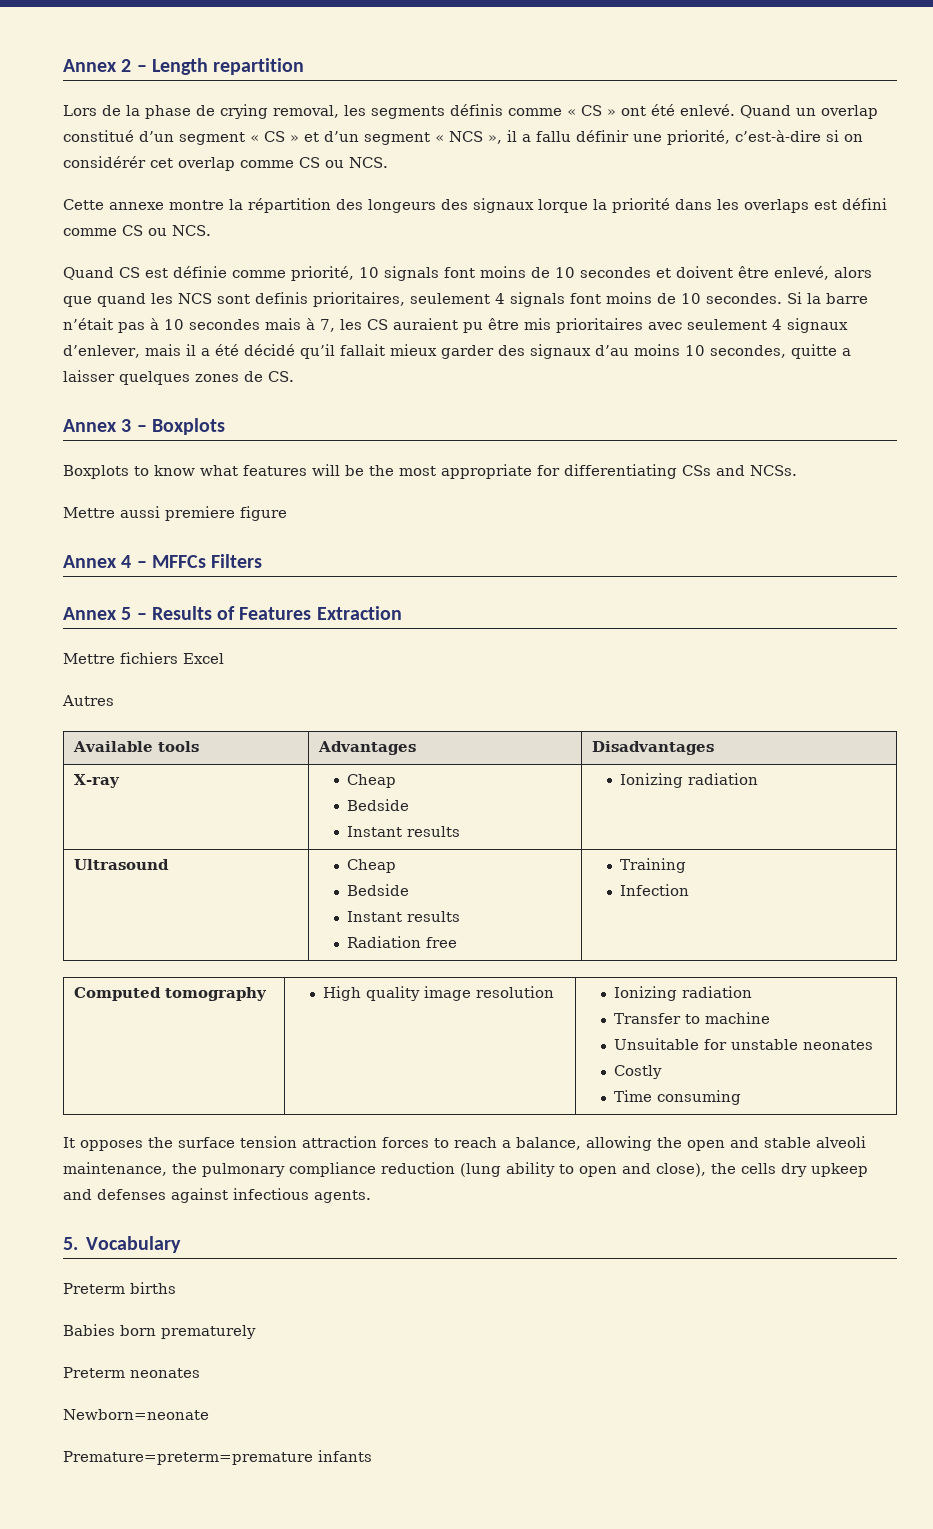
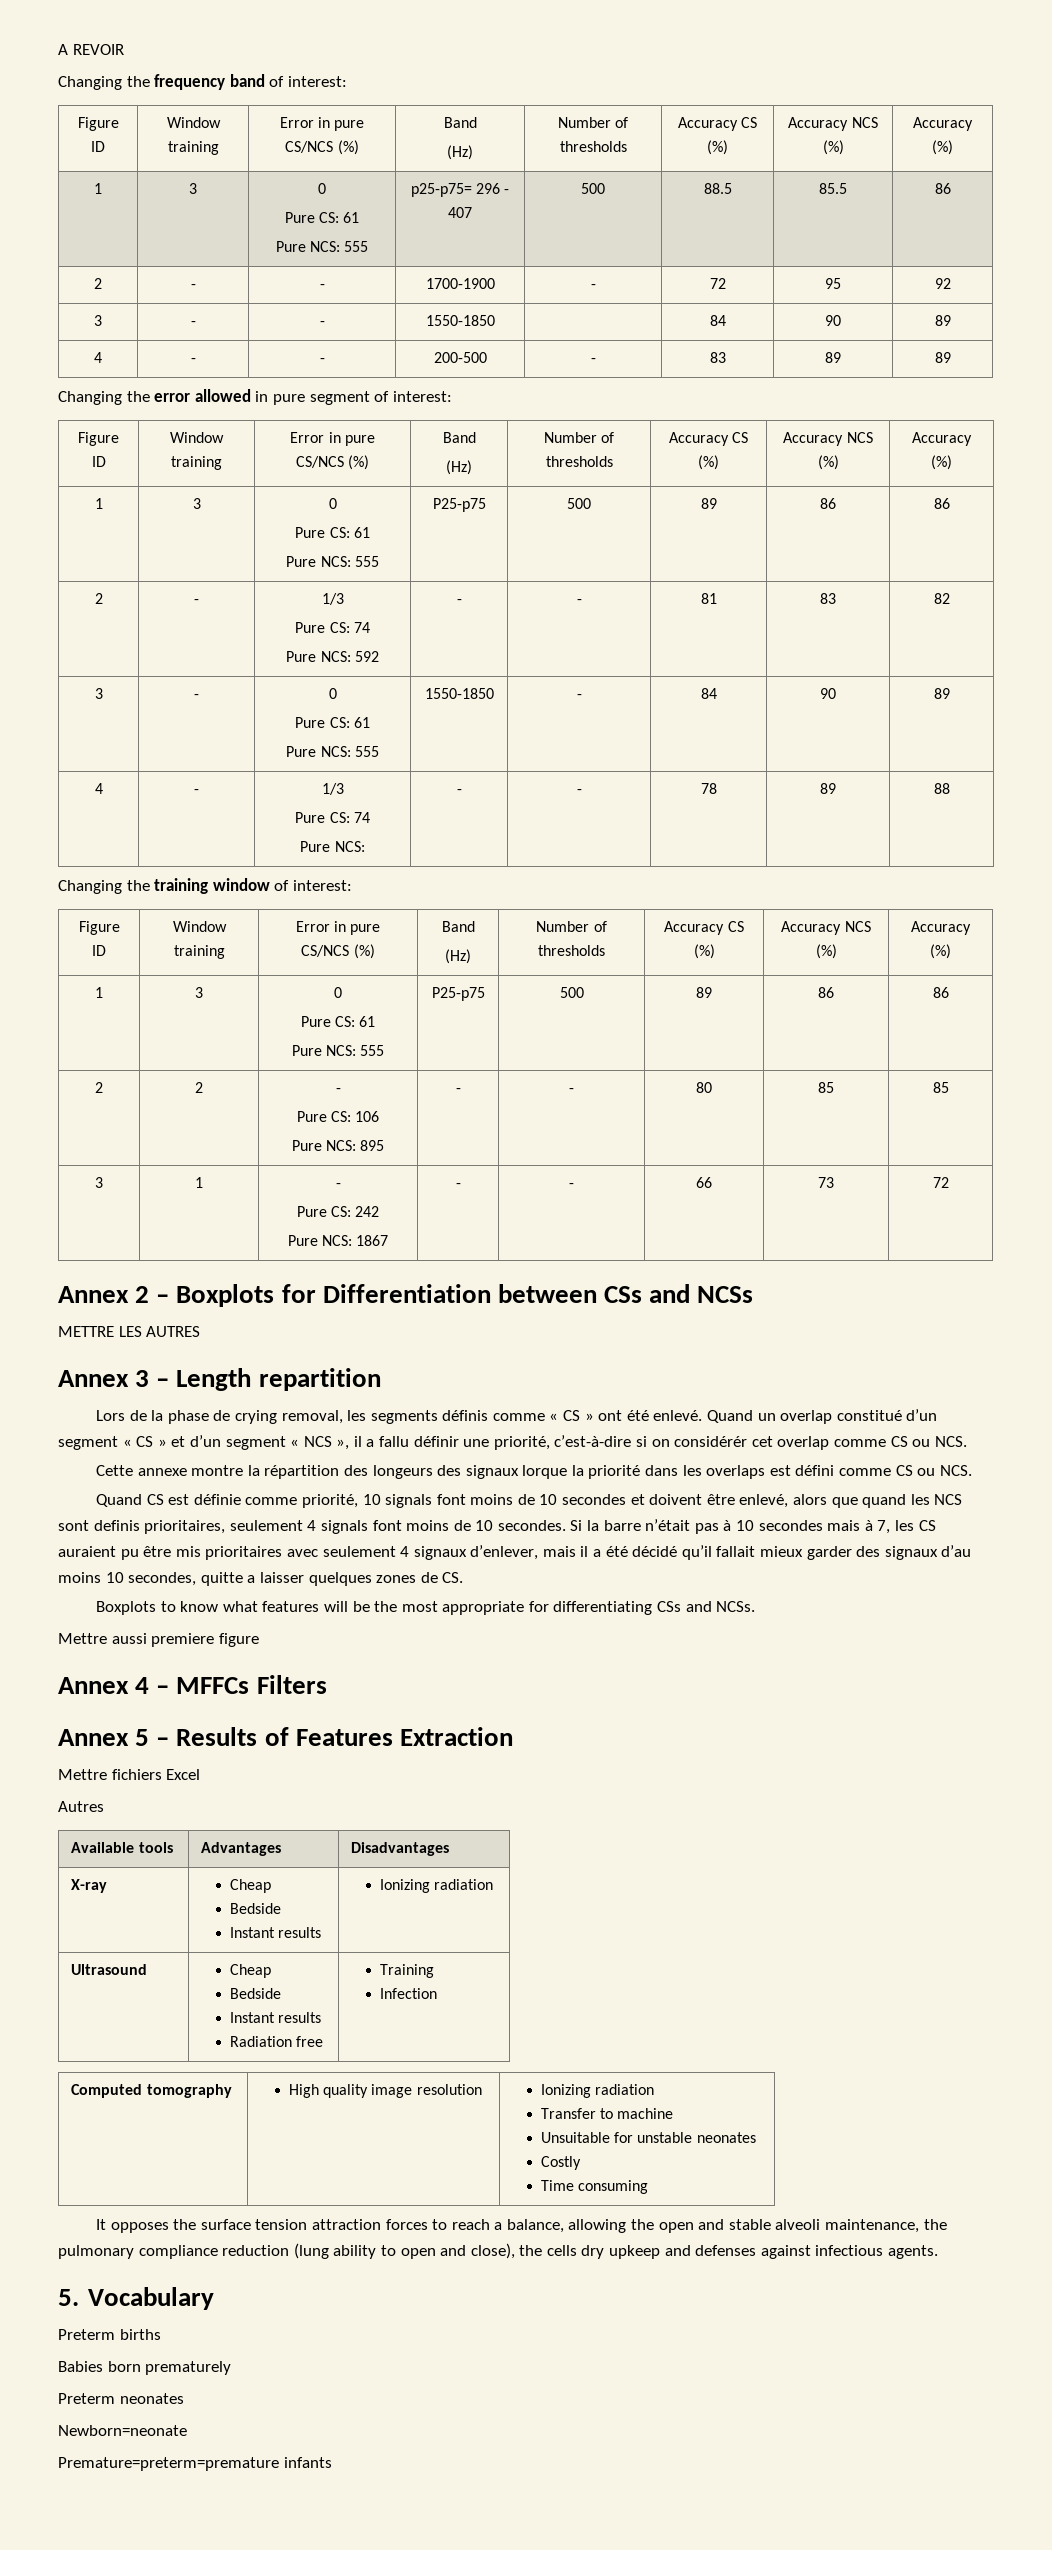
[63,59,132,72] Annex 2 -> [58,44,124,55] [58,74,347,90] [77,117,119,131] [91,141,105,152] [166,117,221,128] [167,141,219,155] [279,117,365,131] [285,140,359,155] [443,117,477,128] [447,145,473,160] [557,117,629,128] [559,141,627,152] [677,117,758,131] [707,140,728,155] [788,117,878,131] [822,140,844,155] [913,117,973,131] [932,140,953,155] [94,183,102,194] [189,183,197,194] [318,183,326,194] [284,212,360,223] [275,241,369,252] [410,183,510,197] [448,207,472,218] [581,183,605,194] [703,183,732,194] [819,183,847,194] [934,183,951,194] [94,278,102,289] [190,284,196,289] [319,284,325,289] [425,278,495,289] [590,284,596,289] [709,278,726,289] [825,278,841,289] [934,278,951,289] [94,315,102,326] [190,321,196,326] [319,321,325,326] [425,315,495,326] [709,315,726,326] [825,315,841,326] [934,315,951,326] [94,352,102,363] [190,358,196,363] [319,358,325,363] [433,352,487,363] [590,358,596,363] [709,352,726,363] [825,352,841,363] [934,352,951,363] [58,389,452,405] [78,432,119,446] [91,456,106,467] [170,432,224,443] [171,456,222,470] [290,432,375,446] [295,455,370,470] [442,432,476,443] [446,460,472,475] [543,432,615,443] [545,456,613,467] [668,432,749,446] [698,455,719,470] [783,432,873,446] [817,455,839,470] [912,432,972,446] [931,455,952,470] [94,498,103,509] [192,498,201,509] [328,498,337,509] [295,527,370,538] [286,556,379,567] [432,498,486,512] [567,498,591,509] [700,498,717,509] [820,498,836,509] [933,498,950,509] [94,593,103,604] [194,599,199,604] [321,593,344,605] [295,622,370,633] [286,651,379,662] [456,599,462,604] [576,599,582,604] [700,593,717,604] [820,593,836,604] [933,593,950,604] [94,688,103,699] [194,694,199,699] [328,688,337,699] [295,717,370,728] [286,746,379,757] [424,688,494,699] [576,694,582,699] [700,688,717,699] [820,688,836,699] [933,688,950,699] [94,783,103,794] [194,789,199,794] [321,783,344,795] [295,812,370,823] [300,841,365,852] [456,789,462,794] [576,789,582,794] [700,783,717,794] [820,783,836,794] [933,783,950,794] [58,878,352,894] [78,921,120,935] [92,945,106,956] [172,921,227,932] [173,945,225,959] [295,921,381,935] [301,944,375,959] [441,921,475,932] [445,949,471,964] [536,921,607,932] [538,945,605,956] [664,921,744,935] [693,944,715,959] [781,921,871,935] [815,944,837,959] [911,921,971,935] [930,944,951,959] [95,987,103,998] [195,987,203,998] [334,987,342,998] [300,1016,376,1027] [291,1045,385,1056] [431,987,485,1001] [559,987,584,998] [696,987,712,998] [818,987,834,998] [932,987,949,998] [95,1082,103,1093] [195,1082,203,1093] [335,1088,341,1093] [296,1111,380,1122] [291,1140,385,1151] [455,1088,461,1093] [569,1088,574,1093] [696,1082,712,1093] [818,1082,834,1093] [932,1082,949,1093] [95,1177,103,1188] [195,1177,203,1188] [335,1183,341,1188] [296,1206,380,1217] [287,1235,389,1246] [455,1183,461,1188] [569,1183,574,1188] [696,1177,712,1188] [818,1177,834,1188] [932,1177,949,1188] [58,1284,754,1307] [58,1326,201,1337] [58,1370,150,1387] A REVOIR // Changing the frequency band of interest: // Figure ID | Window training | Error in pure CS/NCS (%) | Band // (Hz) | Number of thresholds | Accuracy CS (%) | Accuracy NCS (%) | Accuracy (%) // 1 | 3 | 0 // Pure CS: 61 // Pure NCS: 555 | p25-p75= 296 - 407 | 500 | 88.5 | 85.5 | 86 // 2 | - | - | 1700-1900 | - | 72 | 95 | 92 // 3 | - | - | 1550-1850 | | 84 | 90 | 89 // 4 | - | - | 200-500 | - | 83 | 89 | 89 // Changing the error allowed in pure segment of interest: // Figure ID | Window training | Error in pure CS/NCS (%) | Band // (Hz) | Number of thresholds | Accuracy CS (%) | Accuracy NCS (%) | Accuracy (%) // 1 | 3 | 0 // Pure CS: 61 // Pure NCS: 555 | P25-p75 | 500 | 89 | 86 | 86 // 2 | - | 1/3 // Pure CS: 74 // Pure NCS: 592 | - | - | 81 | 83 | 82 // 3 | - | 0 // Pure CS: 61 // Pure NCS: 555 | 1550-1850 | - | 84 | 90 | 89 // 4 | - | 1/3 // Pure CS: 74 // Pure NCS: | - | - | 78 | 89 | 88 // Changing the training window of interest: // Figure ID | Window training | Error in pure CS/NCS (%) | Band // (Hz) | Number of thresholds | Accuracy CS (%) | Accuracy NCS (%) | Accuracy (%) // 1 | 3 | 0 // Pure CS: 61 // Pure NCS: 555 | P25-p75 | 500 | 89 | 86 | 86 // 2 | 2 | - // Pure CS: 106 // Pure NCS: 895 | - | - | 80 | 85 | 85 // 3 | 1 | - // Pure CS: 242 // Pure NCS: 1867 | - | - | 66 | 73 | 72 // Annex 2 – Boxplots for Differentiation between CSs and NCSs // METTRE LES AUTRES // Annex 3
[63,418,225,435] // Annex 3 – Boxplots -> (464, 1577) none

